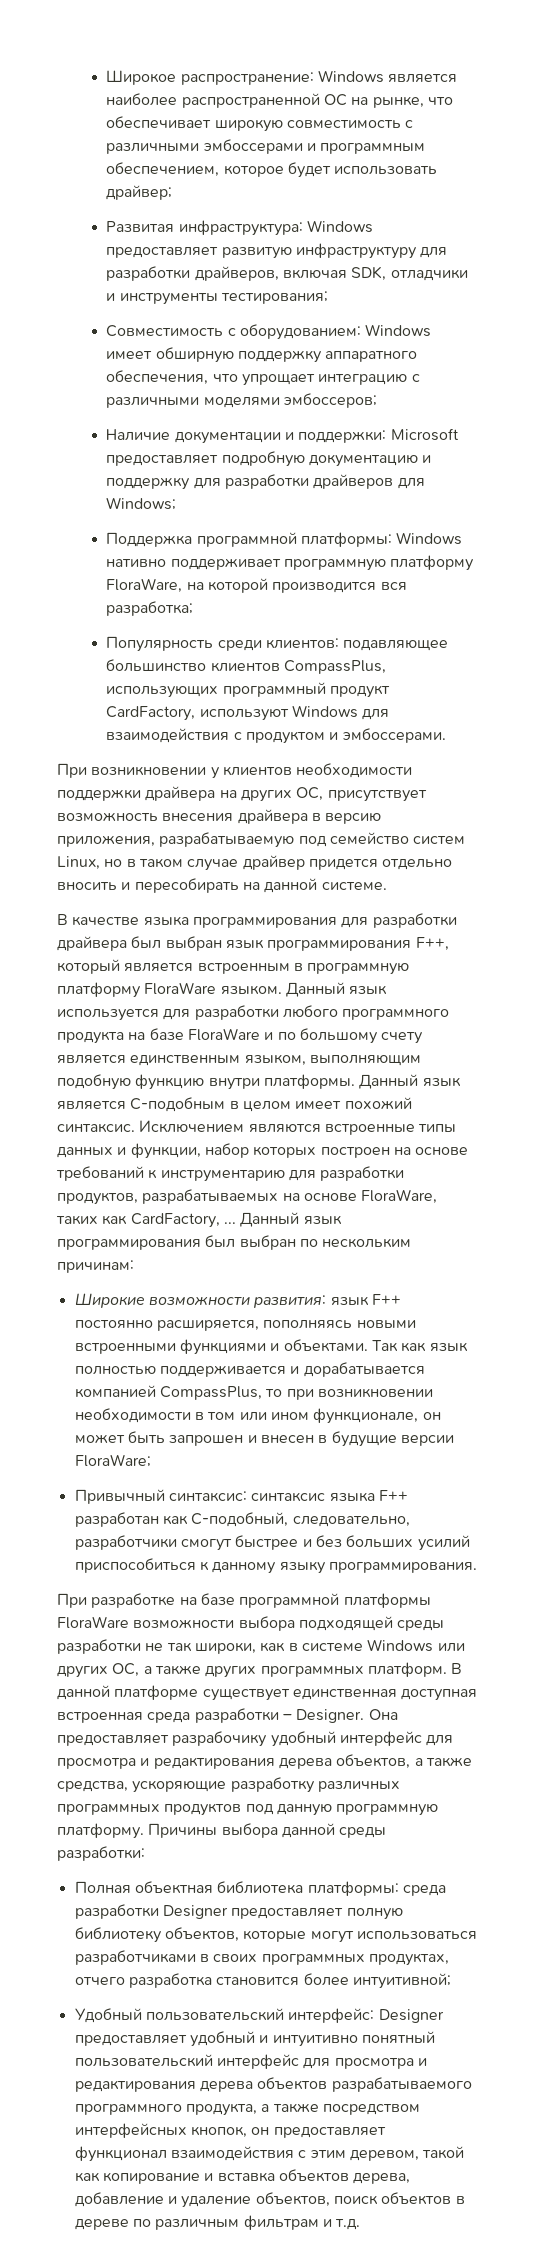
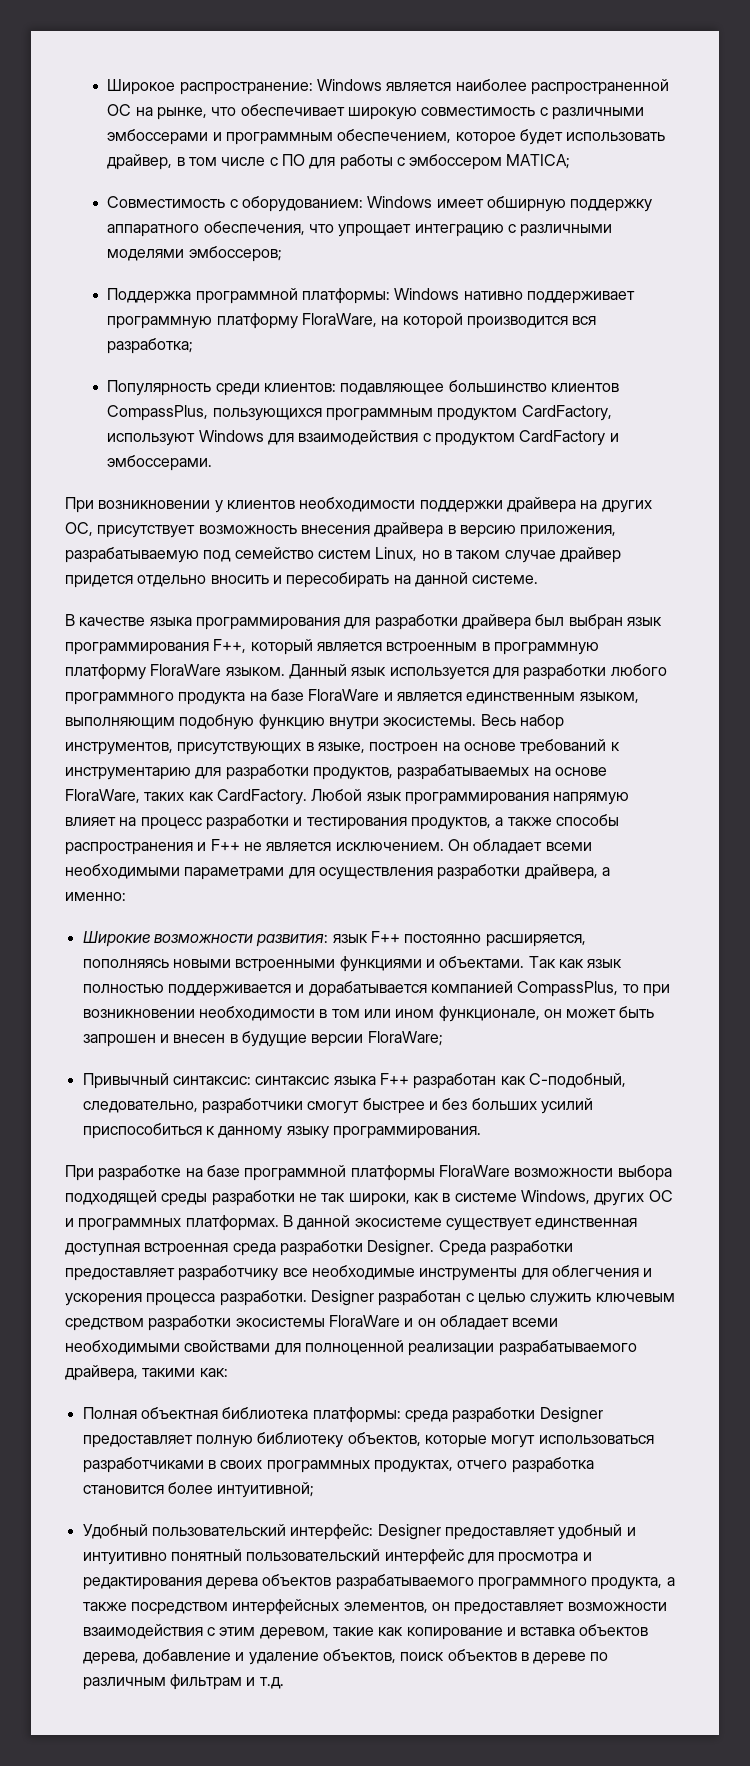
[106,185,173,200] [106,220,373,236] [106,243,448,259] [106,266,468,281] [106,291,328,305] драйвер; // Развитая инфраструктура: Windows предоставляет развитую инфраструктуру для разработки драйверов, включая SDK, отладчики и инструменты тестирования; -> [107,154,571,170] драйвер, в том числе с ПО для работы с эмбоссером MATICA;
[106,428,459,444] [106,451,432,467] [106,474,425,490] [106,497,177,510] // Наличие документации и поддержки: Microsoft предоставляет подробную документацию и поддержку для разработки драйверов для Windows; -> (282, 254) none
[106,682,390,698] использующих программный продукт -> [212,408,518,421] пользующихся программным продуктом
(325, 737) none -> [519,430,606,446] CardFactory
[277,1028,424,1044] по большому счету -> (393, 696) none
[263,1074,461,1089] [57,1097,412,1112] [57,1120,457,1135] [57,1143,317,1159] платформы. Данный язык является C-подобным в целом имеет похожий синтаксис. Исключением являются встроенные типы данных и функции, набор которых -> [383,714,564,730] [65,742,365,755] экосистемы. Весь набор инструментов, присутствующих в языке,
[130,1212,342,1228] [57,1235,412,1250] [57,1260,134,1273] CardFactory, ... Данный язык программирования был выбран по нескольким причинам: -> [216,789,630,805] [65,814,619,830] [65,839,592,855] [65,864,610,880] [65,892,126,901] CardFactory. Любой язык программирования напрямую влияет на процесс разработки и тестирования продуктов, а также способы распространения и F++ не является исключением. Он обладает всеми необходимыми параметрами для осуществления разработки драйвера, а именно:
[367,1639,465,1652] [57,1662,447,1678] Windows или других ОС, а также других программных платформ. -> [520,1190,673,1206] [65,1215,279,1231] Windows, других ОС и программных платформах.
[114,1685,199,1700] платформе -> [354,1218,442,1227] экосистеме
[282,1709,398,1723] [57,1731,454,1747] [57,1754,472,1769] [57,1777,400,1793] [57,1803,439,1816] [57,1823,387,1839] [57,1846,145,1861] – Designer. Она предоставляет разрабочику удобный интерфейс для просмотра и редактирования дерева объектов, а также средства, ускоряющие разработку различных программных продуктов под данную программную платформу. Причины выбора данной среды разработки: -> [367,1240,573,1256] [65,1265,653,1281] [65,1290,675,1306] [65,1315,559,1331] [65,1340,637,1356] [65,1365,228,1381] Designer. Среда разработки предоставляет разработчику все необходимые инструменты для облегчения и ускорения процесса разработки. Designer разработан с целью служить ключевым средством разработки экосистемы FloraWare и он обладает всеми необходимыми свойствами для полноценной реализации разрабатываемого драйвера, такими как:
[190,2126,247,2138] кнопок, -> [343,1602,428,1613] элементов,
[74,2146,167,2162] функционал -> [567,1602,667,1611] возможности
[422,2146,465,2159] такой -> [332,1627,374,1636] такие

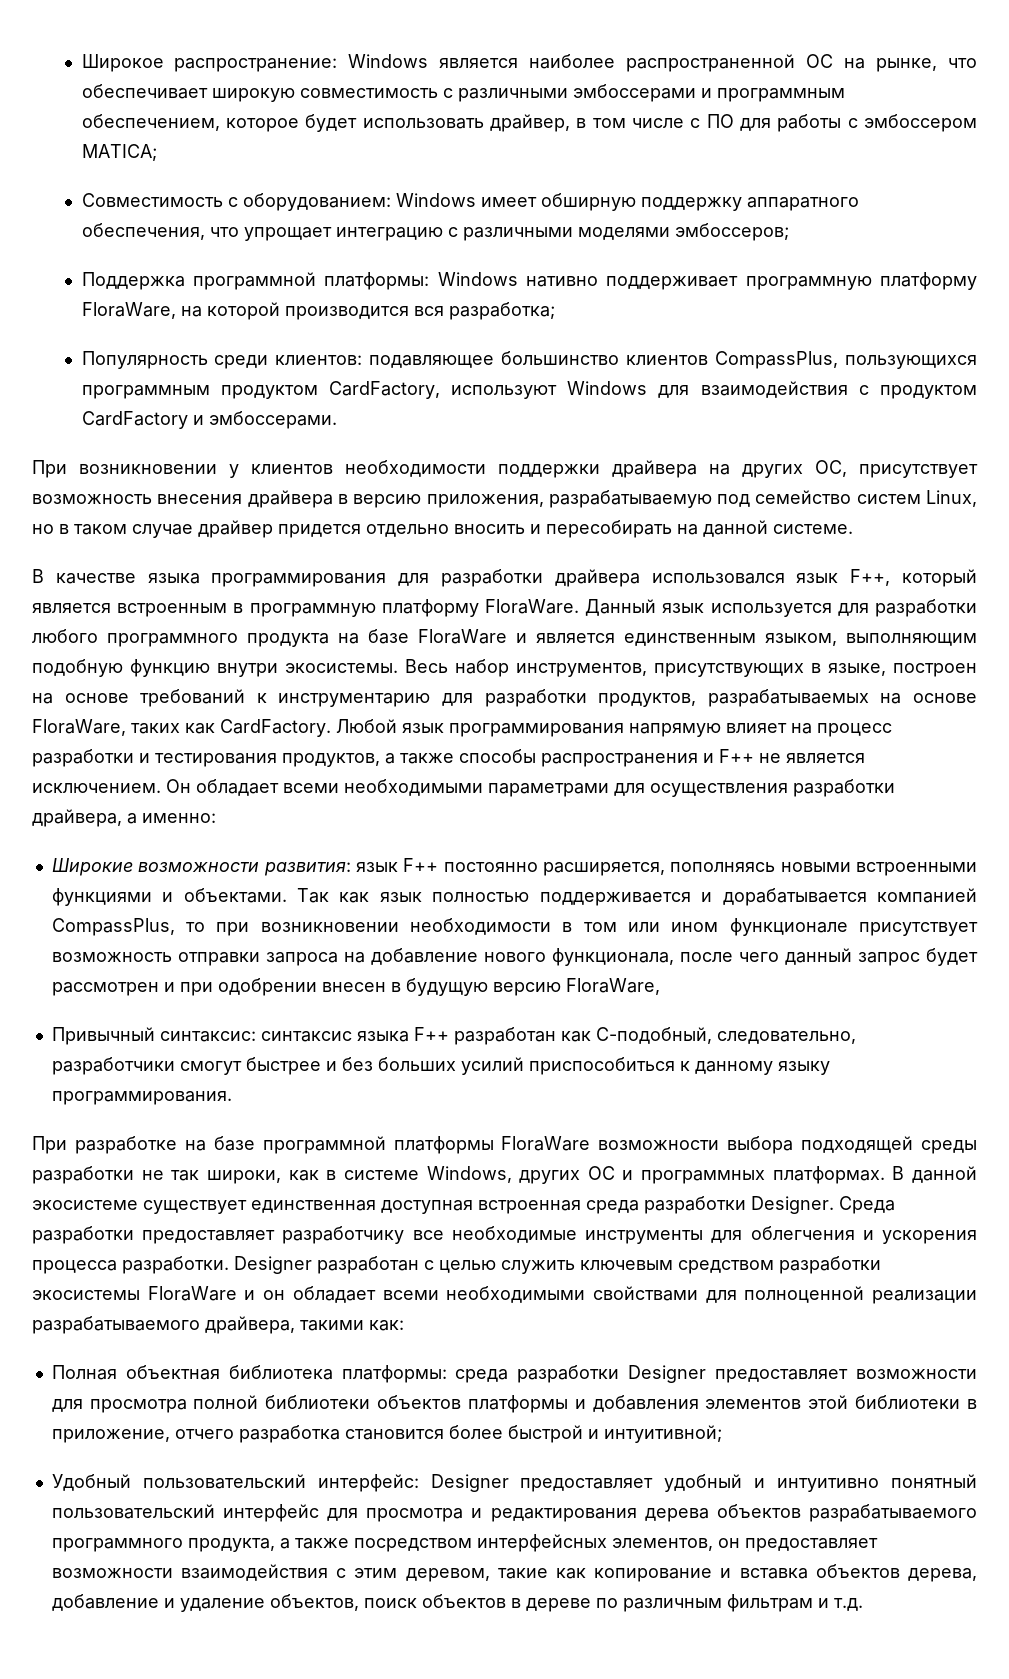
[535,614,662,630] [65,642,209,655] был выбран язык программирования -> [651,573,839,584] использовался язык
[150,664,285,676] FloraWare языком. -> [484,599,579,614] FloraWare.
[438,1006,655,1022] [82,1031,443,1047] функционале, он может быть запрошен и внесен в будущие версии FloraWare; -> [729,918,979,936] [51,948,978,966] [51,978,660,996] функционале присутствует возможность отправки запроса на добавление нового функционала, после чего данный запрос будет рассмотрен и при одобрении внесен в будущую версию FloraWare,
[195,1432,654,1448] [82,1457,453,1473] полную библиотеку объектов, которые могут использоваться разработчиками в своих программных продуктах, -> [855,1369,977,1379] [51,1395,978,1413] [51,1429,170,1443] возможности для просмотра полной библиотеки объектов платформы и добавления элементов этой библиотеки в приложение,
(213, 1488) none -> [507,1425,599,1443] быстрой и

